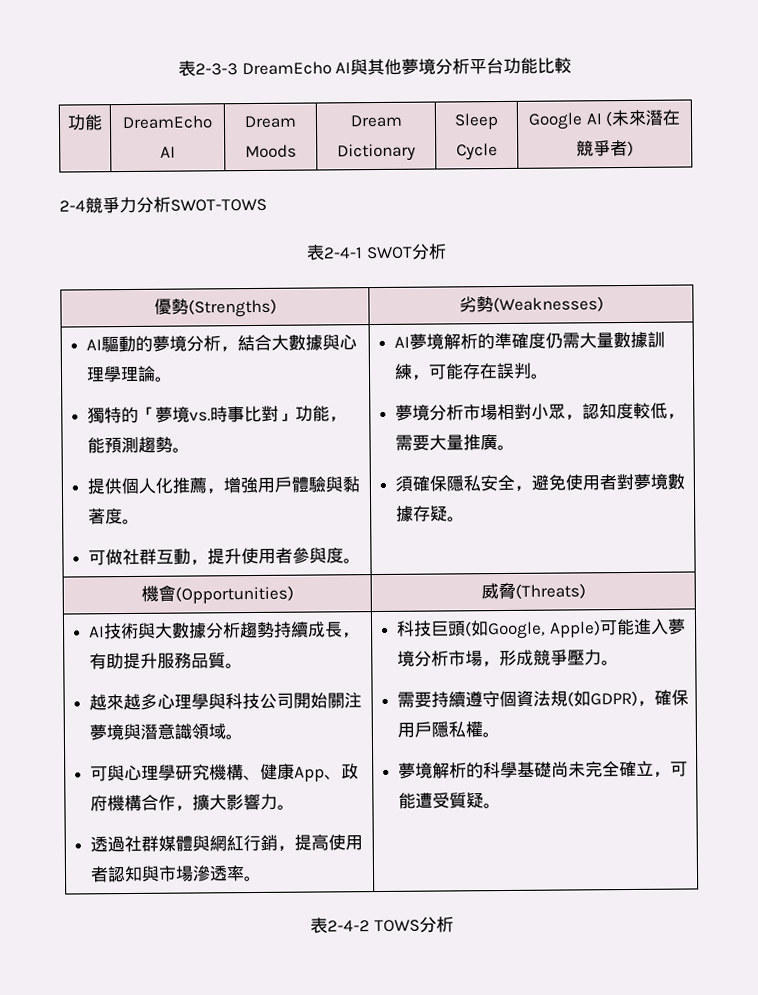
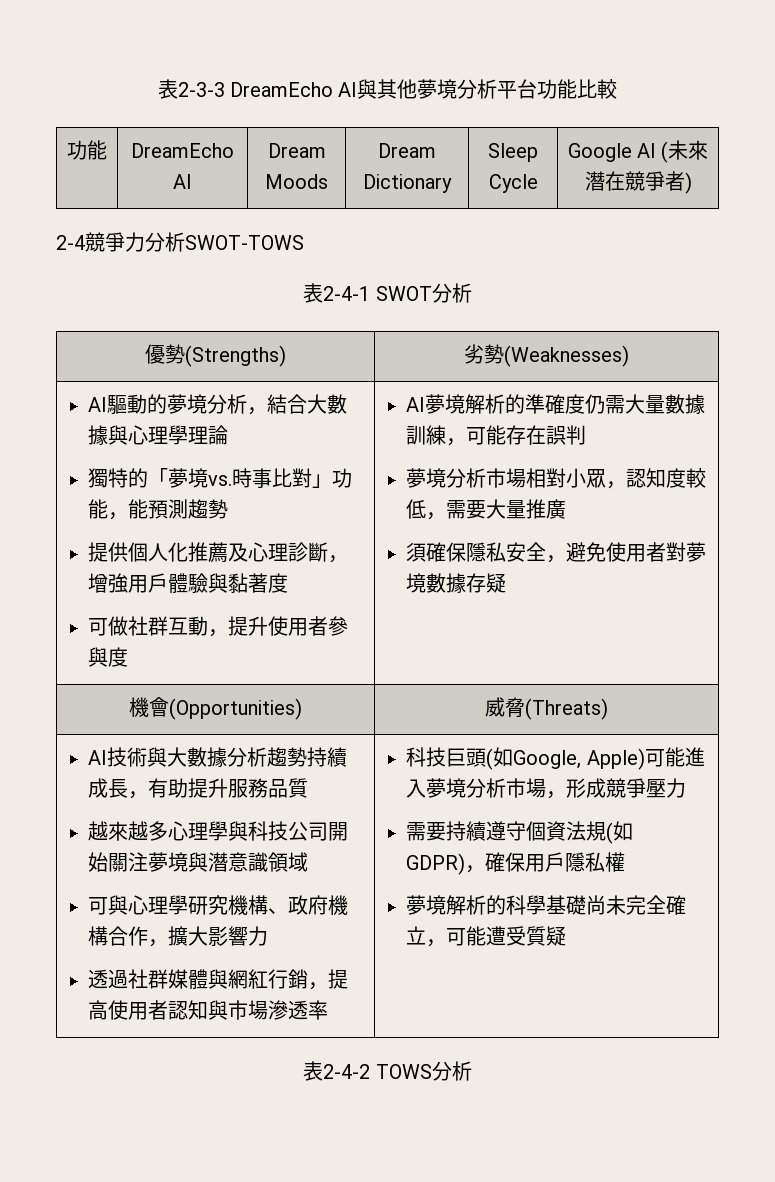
[155,376,174,382] 。 -> (229, 435) none
[172,447,191,453] 。 -> (229, 509) none
(208, 485) none -> [228,542,329,562] 及心理診斷
[122,518,141,525] 。 -> (289, 583) none
[343,558,362,564] 。 -> (129, 657) none
[531,373,550,379] 。 -> (587, 435) none
[497,444,516,451] 。 -> (567, 509) none
[447,516,466,522] 。 -> (507, 583) none
[225,663,244,669] 。 -> (309, 788) none
[225,734,244,740] 。 -> (309, 862) none
[260,763,343,782] 健康App、 -> (289, 911) none
[277,804,296,810] 。 -> (269, 936) none
[244,875,263,882] 。 -> (329, 1010) none
[601,660,620,666] 。 -> (687, 788) none
[482,732,501,738] 。 -> (626, 862) none
[483,803,502,809] 。 -> (567, 936) none

